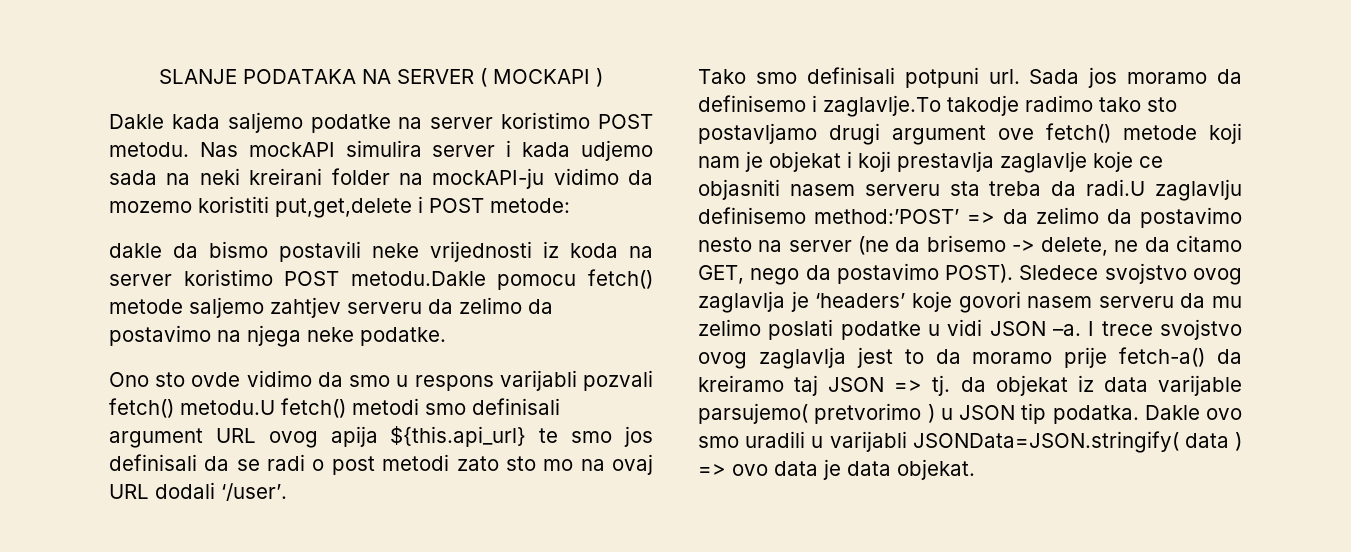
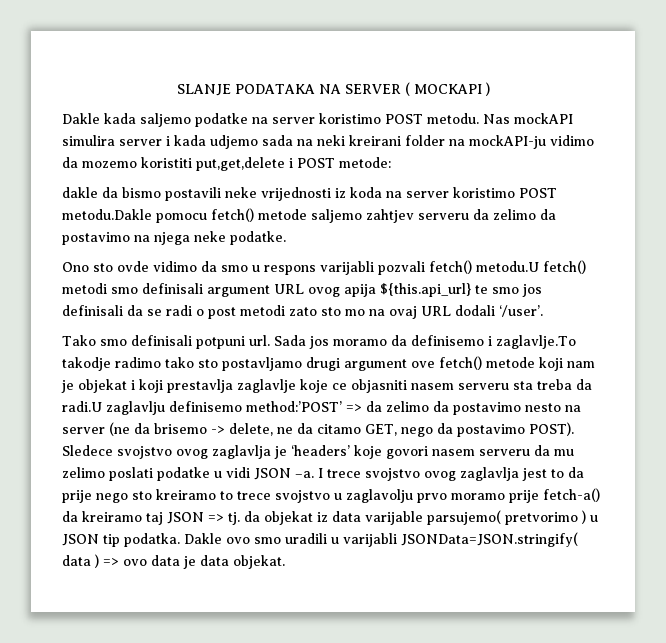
(961, 356) none -> [62,489,447,503] prije nego sto kreiramo to trece svojstvo u zaglavolju prvo

